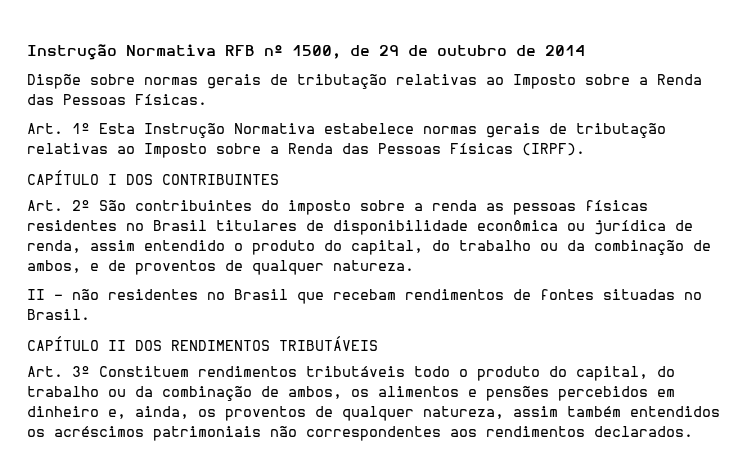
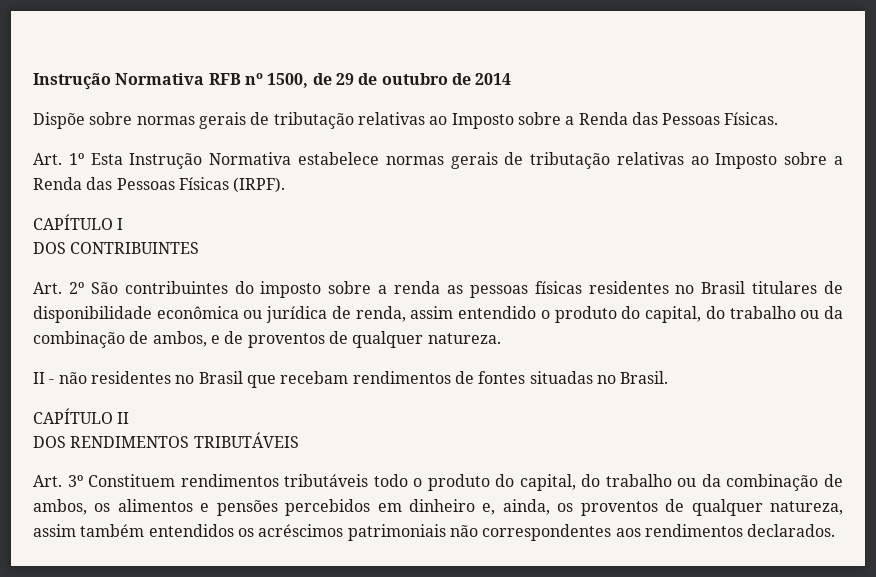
(117, 179) none -> (124, 224) //
(126, 345) none -> (130, 418) //

